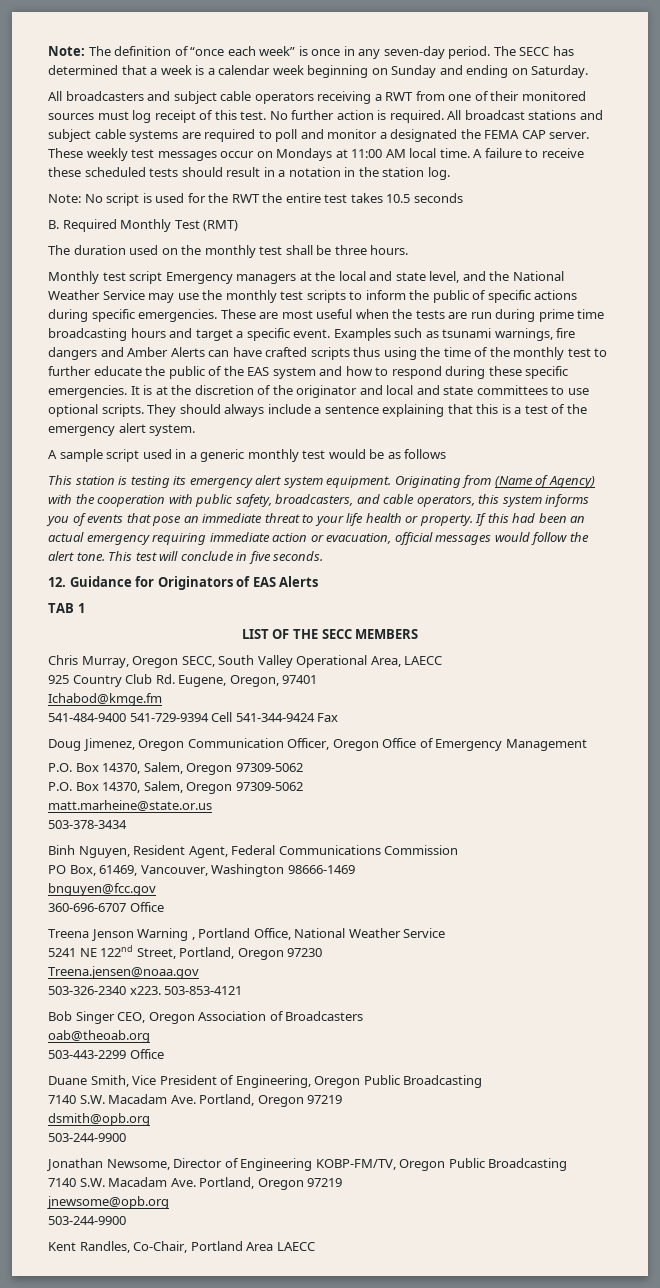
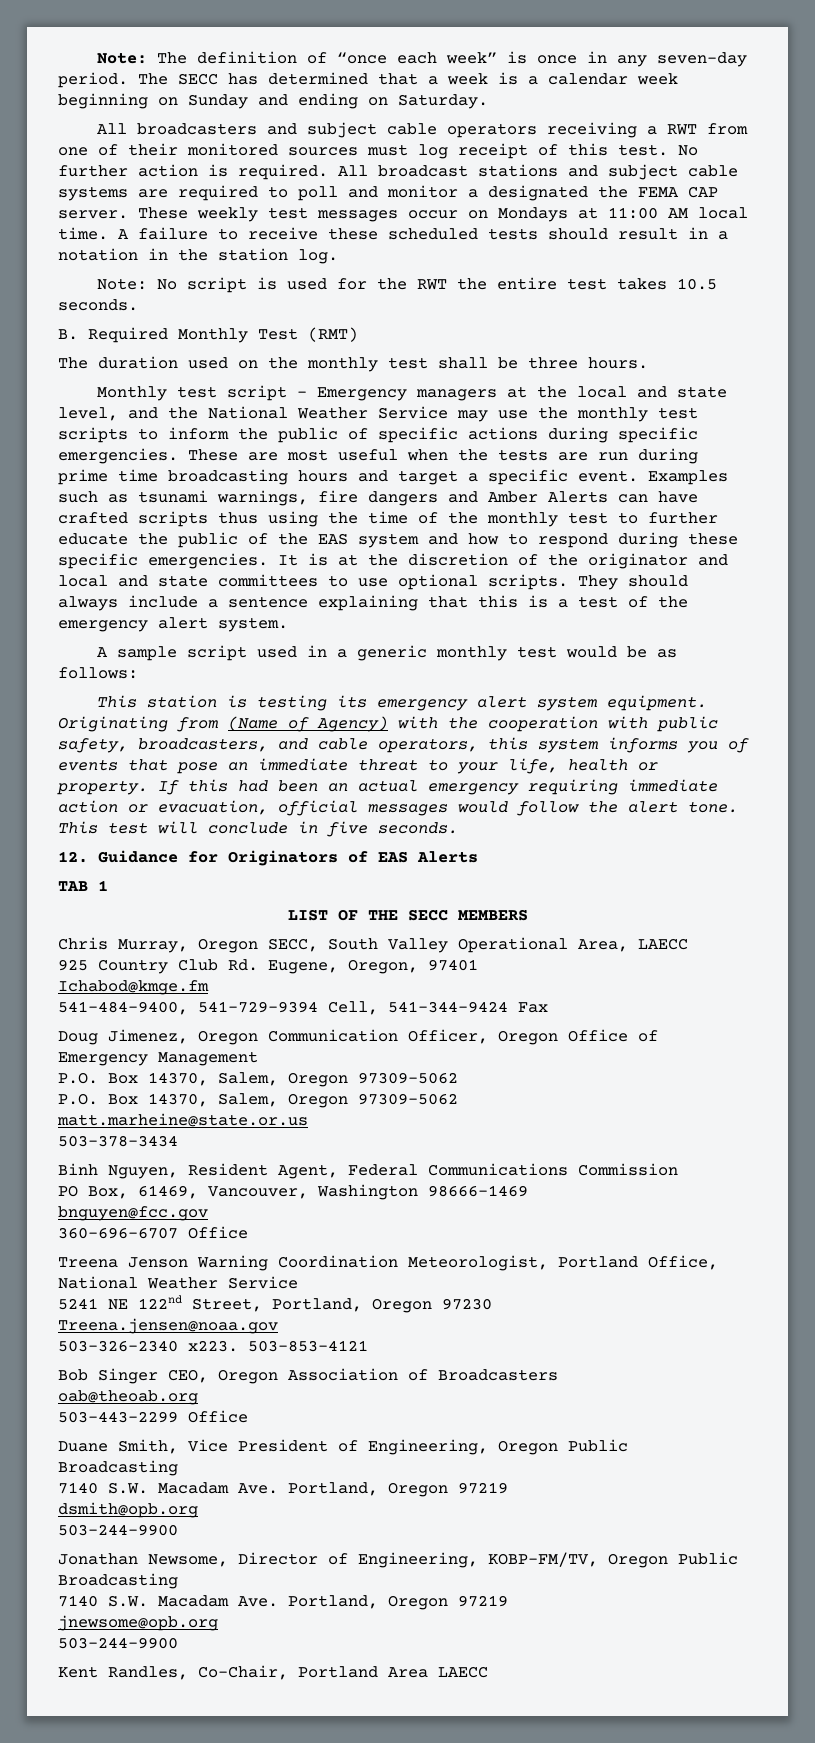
[413,193,463,203] seconds -> [58,299,138,311] seconds.
(163, 277) none -> [297,391,308,397] -
[404,449,447,459] follows -> [58,667,138,679] follows:
[346,513,364,526] life -> [508,758,558,774] life,
[48,712,233,722] 541-484-9400 541-729-9394 Cell -> [58,1001,378,1015] 541-484-9400, 541-729-9394 Cell,
[191,937,195,940] , -> [278,1255,548,1271] Coordination Meteorologist,
[240,1158,313,1171] Engineering -> [358,1552,478,1568] Engineering,

